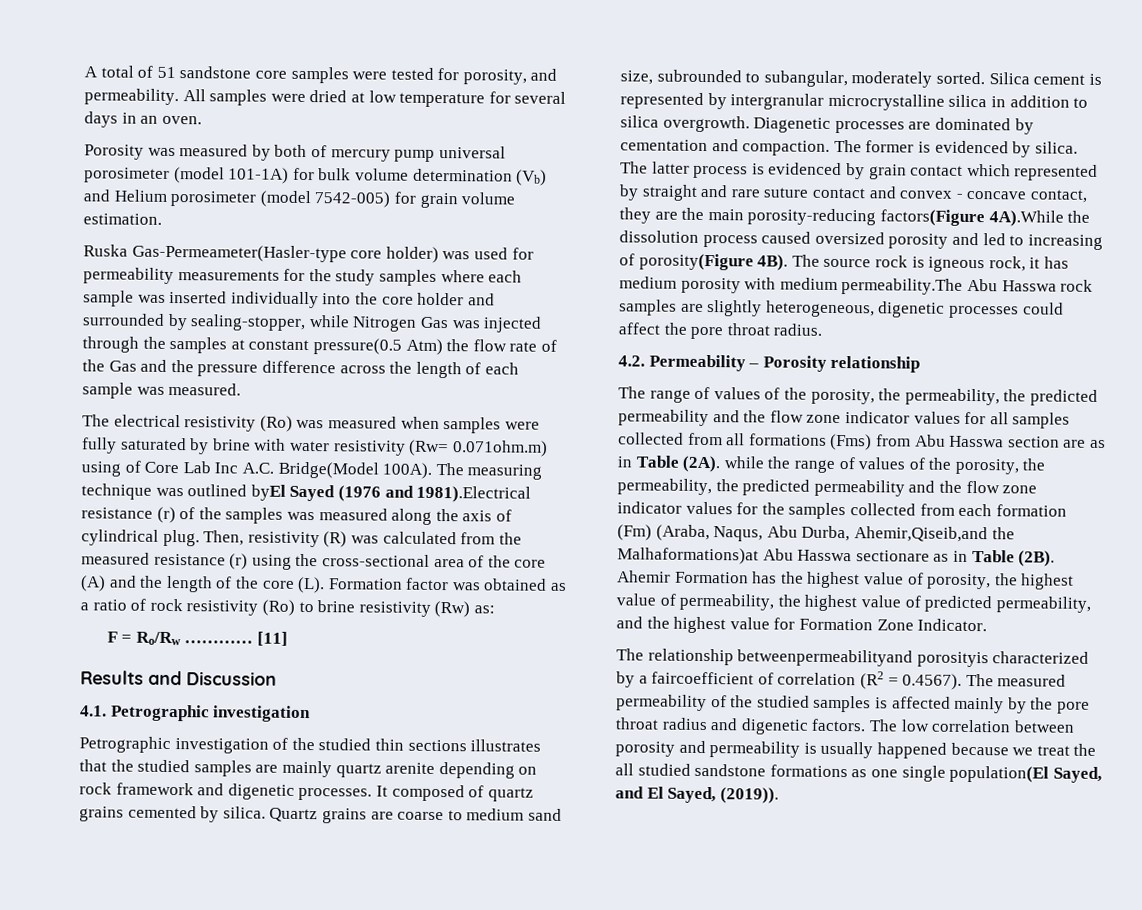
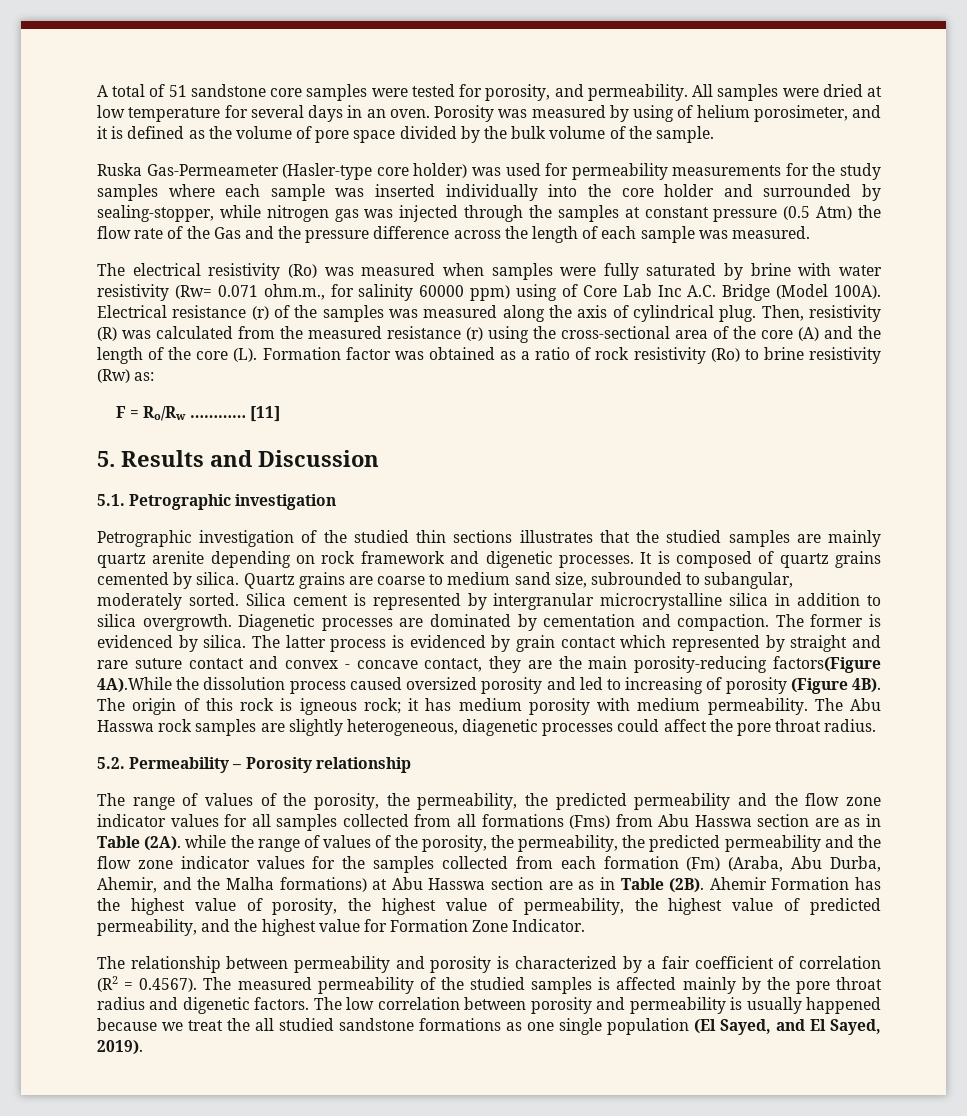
(202, 120) // -> (430, 113) none
[274,144,506,162] [84,167,548,186] [83,189,516,209] [83,213,162,225] both of mercury pump universal porosimeter (model 101-1A) for bulk volume determination (Vb) and Helium porosimeter (model 7542-005) for grain volume estimation. -> [633,105,881,122] [97,126,714,143] using of helium porosimeter, and it is defined as the volume of pore space divided by the bulk volume of the sample.
[131,244,347,263] Gas-Permeameter(Hasler-type -> [146,163,373,180] Gas-Permeameter (Hasler-type
[352,316,449,332] Nitrogen Gas -> [266,205,359,222] nitrogen gas
[312,338,402,355] pressure(0.5 -> [713,206,811,222] pressure (0.5
[451,440,548,457] 0.071ohm.m) -> [217,284,511,301] 0.071 ohm.m., for salinity 60000 ppm)
[277,461,543,480] [81,483,532,503] Bridge(Model 100A). The measuring technique was outlined byEl Sayed (1976 and 1981).Electrical -> [722,284,881,301] [97,305,167,318] Bridge (Model 100A). Electrical
(288, 638) none -> [97,451,115,467] 5.
[80,705,107,717] 4.1. -> [97,494,125,506] 5.1.
(388, 791) none -> [657,551,670,564] is
[638,253,872,271] porosity(Figure 4B). The source -> [725,677,881,694] [97,698,233,715] porosity (Figure 4B). The origin of this
[988,256,1026,272] rock, -> [363,698,401,714] rock;
[841,278,964,295] permeability.The -> [707,698,843,715] permeability. The
[878,301,946,318] digenetic -> [462,719,539,736] diagenetic
[618,355,645,367] 4.2. -> [97,757,125,769] 5.2.
[713,526,764,542] Naqus, -> (784, 864) none
[853,526,1015,543] [617,547,930,565] Ahemir,Qiseib,and the Malhaformations)at Abu Hasswa sectionare -> [97,877,573,893] Ahemir, and the Malha formations) at Abu Hasswa section are
[737,649,989,668] betweenpermeabilityand porosityis -> [226,956,510,973] between permeability and porosity is
[651,671,755,685] faircoefficient -> [661,956,774,969] fair coefficient
[949,765,1050,783] population(El -> [607,1018,716,1035] population (El
[719,787,779,804] (2019)). -> [97,1040,143,1055] 2019).

